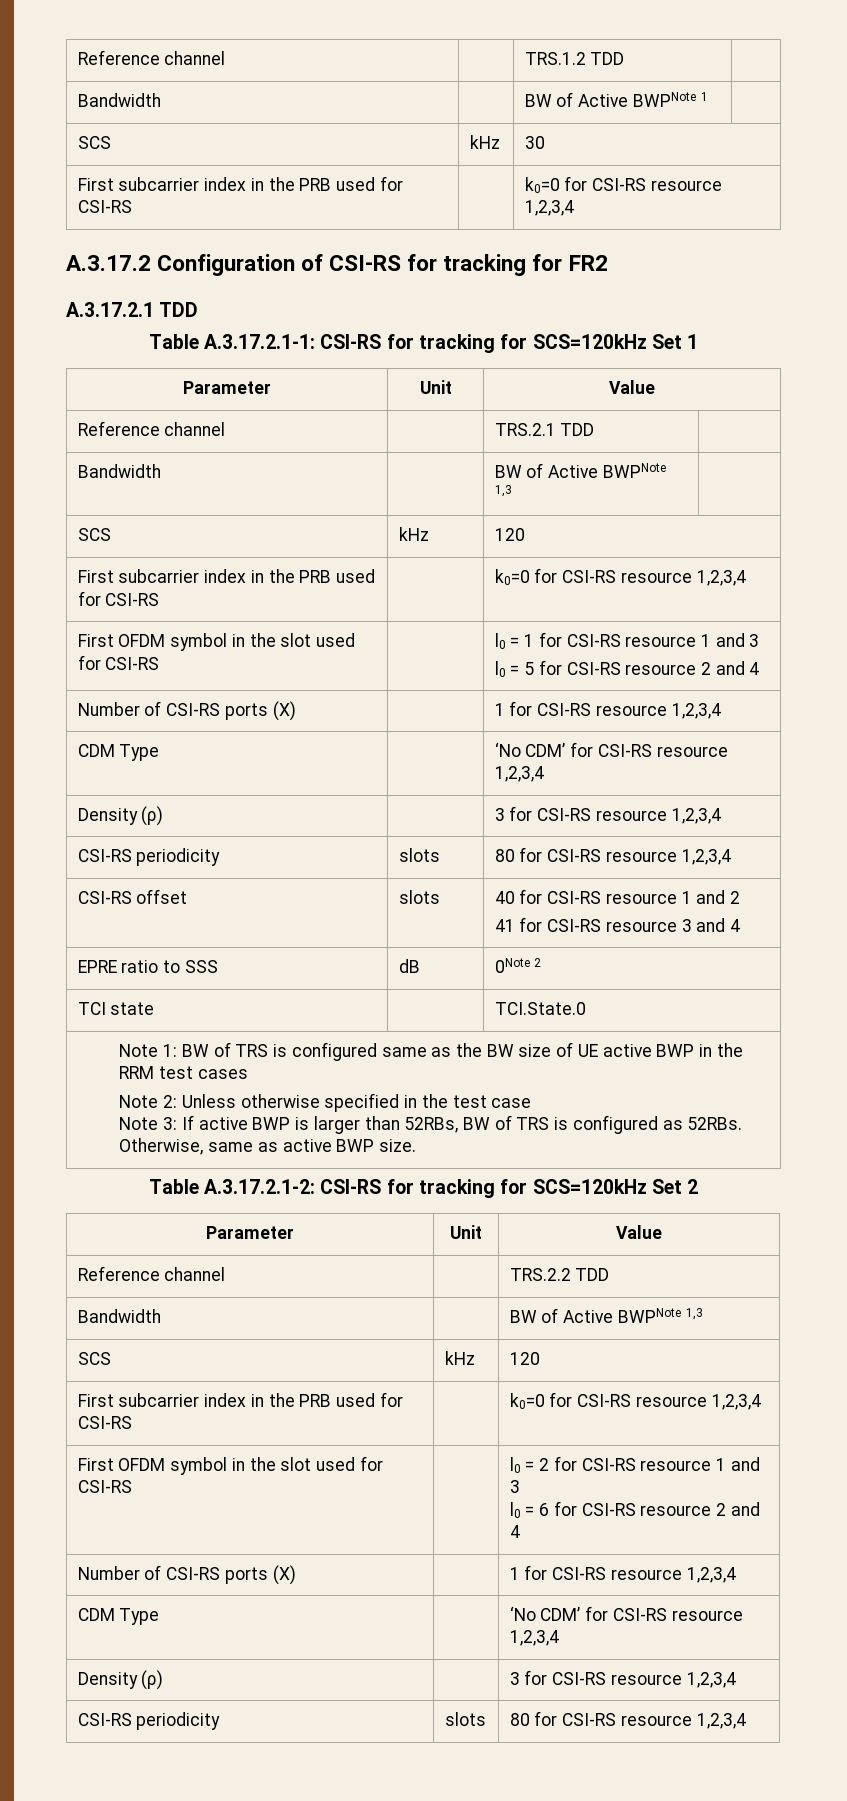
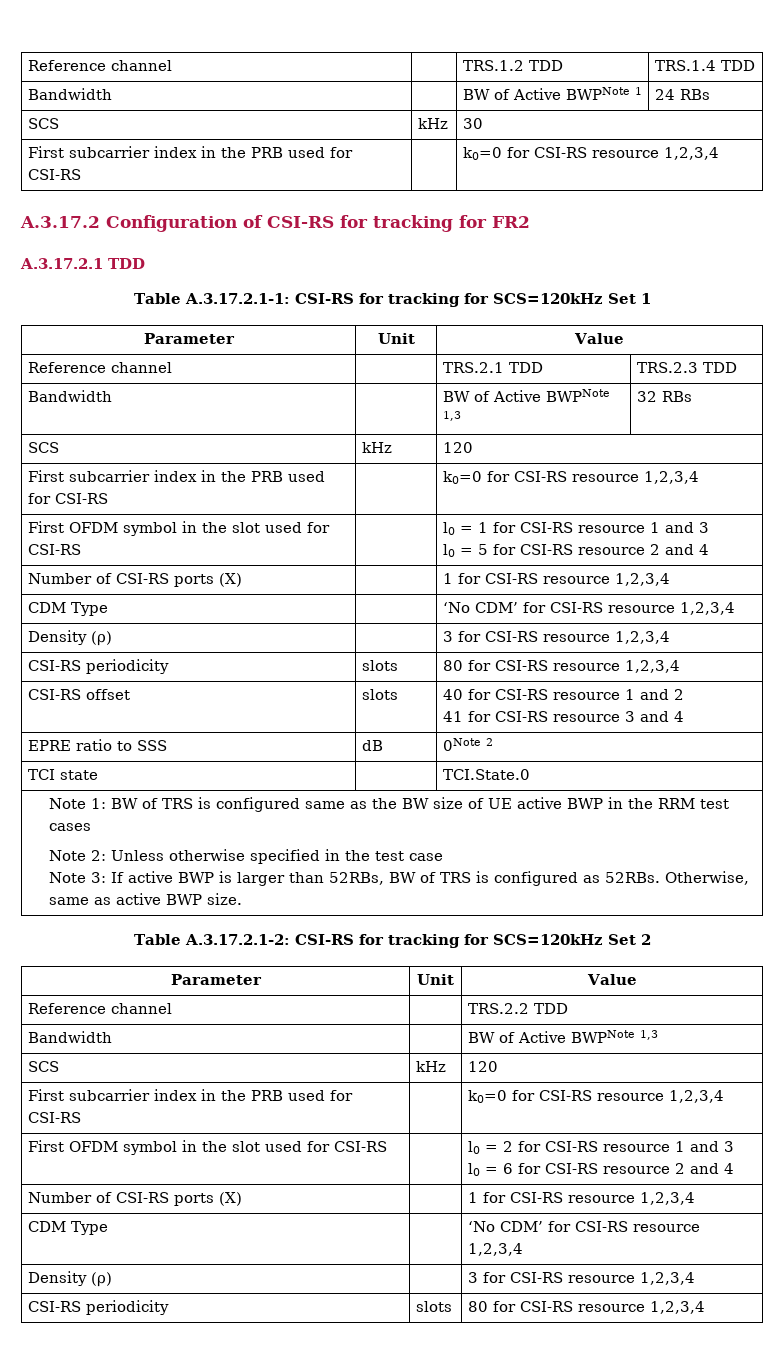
(625, 58) none -> [654,60,755,71] TRS.1.4 TDD
(708, 96) none -> [654,89,710,100] 24 RBs
(595, 429) none -> [636,362,737,373] TRS.2.3 TDD
(512, 491) none -> [636,391,692,402] 32 RBs

